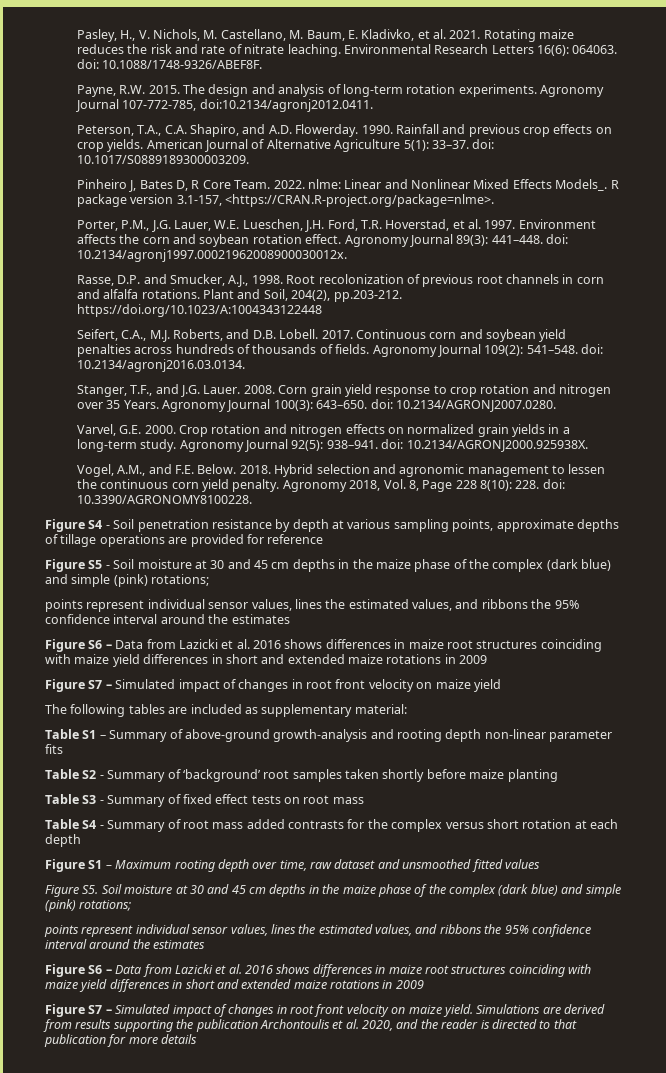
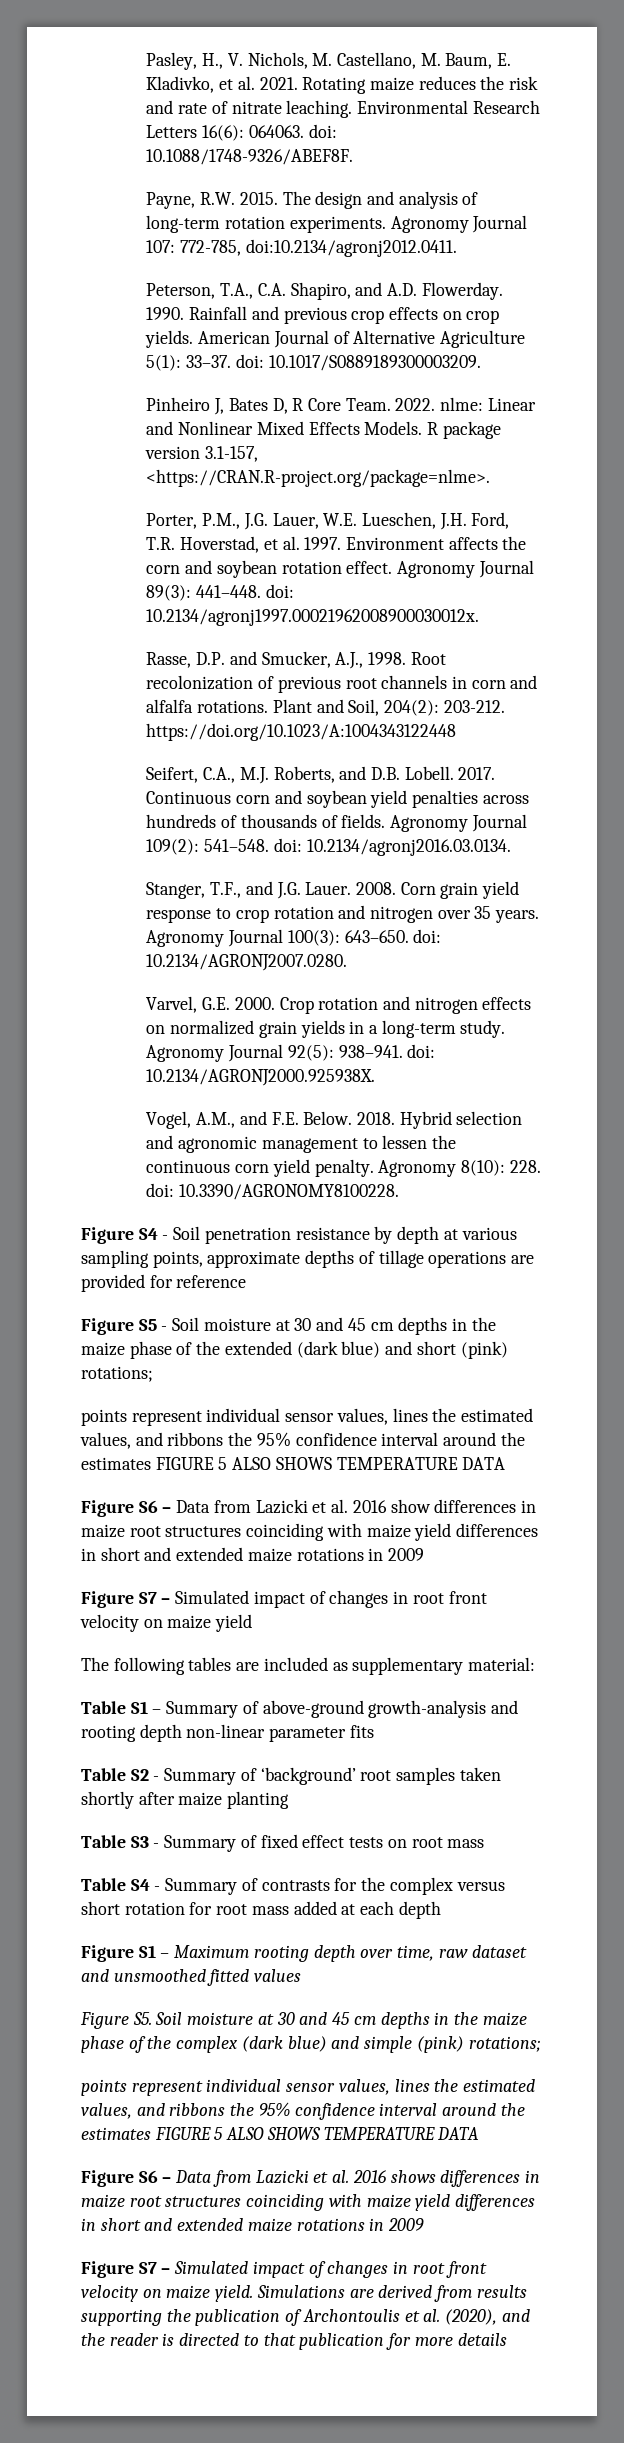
[122,100,197,111] 107-772-785, -> [146,240,242,256] 107: 772-785,
[555,179,608,191] Models_. -> [364,421,423,435] Models.
[291,290,402,302] 204(2), pp.203-212. -> [384,700,505,716] 204(2): 203-212.
[123,400,159,409] Years. -> [495,910,540,923] years.
[349,479,477,492] 2018, Vol. 8, Page 228 -> (457, 1168) none
[492,559,612,572] [45,574,111,587] complex (dark blue) and simple -> [224,1341,456,1358] extended (dark blue) and short
[45,639,323,652] // Figure S6 – Data from Lazicki et al. 2016 shows -> [155,1457,506,1470] [81,1499,431,1517] FIGURE 5 ALSO SHOWS TEMPERATURE DATA // Figure S6 – Data from Lazicki et al. 2016 show
[426,769,466,779] before -> [138,1792,175,1805] after
[182,819,285,829] root mass added -> (258, 1884) none
(572, 824) none -> [189,1901,337,1915] for root mass added
(206, 944) none -> [154,2127,480,2140] FIGURE 5 ALSO SHOWS TEMPERATURE DATA
(258, 1025) none -> [285,2309,303,2326] of
[362,1020,393,1031] 2020, -> [445,2309,498,2325] (2020),

